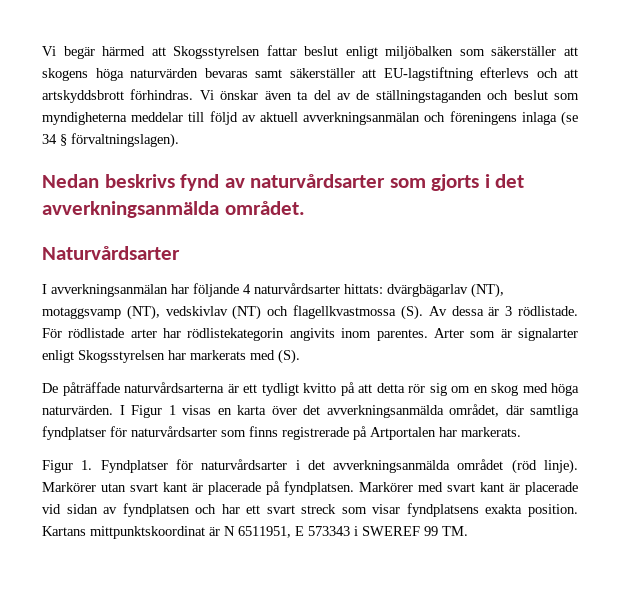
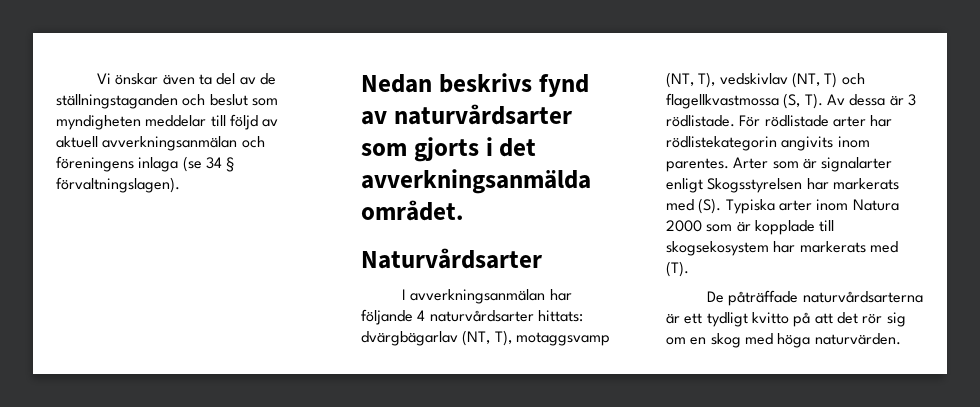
[42,45,578,59] [42,67,578,81] [42,89,214,103] Vi begär härmed att Skogsstyrelsen fattar beslut enligt miljöbalken som säkerställer att skogens höga naturvärden bevaras samt säkerställer att EU-lagstiftning efterlevs och att artskyddsbrott förhindras. Vi -> [96,73,111,84] Vi
[42,112,127,125] myndigheterna -> [56,115,141,130] myndigheten
[471,283,504,298] [42,305,423,320] (NT), motaggsvamp (NT), vedskivlav (NT) och flagellkvastmossa (S). -> [462,330,610,346] [666,72,865,88] [666,93,823,109] (NT, T), motaggsvamp (NT, T), vedskivlav (NT, T) och flagellkvastmossa (S, T).
(300, 356) none -> [725,199,899,214] [666,220,835,235] [666,241,898,256] [666,261,689,277] Typiska arter inom Natura 2000 som är kopplade till skogsekosystem har markerats med (T).
[376,383,405,393] detta -> [836,312,858,324] det
[119,404,579,418] [42,426,521,440] [42,459,578,474] [42,481,578,495] [42,503,578,517] [42,526,468,539] I Figur 1 visas en karta över det avverkningsanmälda området, där samtliga fyndplatser för naturvårdsarter som finns registrerade på Artportalen har markerats. // Figur 1. Fyndplatser för naturvårdsarter i det avverkningsanmälda området (röd linje). Markörer utan svart kant är placerade på fyndplatsen. Markörer med svart kant är placerade vid sidan av fyndplatsen och har ett svart streck som visar fyndplatsens exakta position. Kartans mittpunktskoordinat är N 6511951, E 573343 i SWEREF 99 TM. -> (901, 339) none

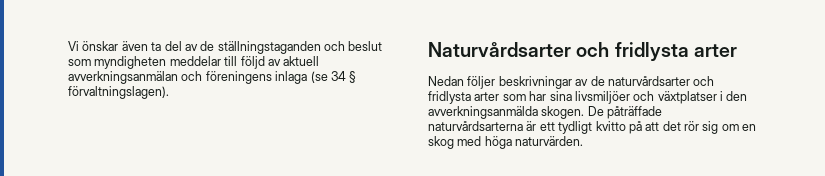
[361,73,589,97] [361,104,572,125] [361,137,537,162] [361,169,591,194] [361,200,464,221] [361,248,542,269] [401,289,572,304] [361,309,583,325] [361,330,610,346] [666,72,865,88] [666,93,916,109] [666,115,893,127] [666,136,870,151] [666,157,893,172] [666,178,899,193] [666,198,899,214] [666,220,835,235] [666,241,898,256] [666,261,689,277] Nedan beskrivs fynd av naturvårdsarter som gjorts i det avverkningsanmälda området. // Naturvårdsarter // I avverkningsanmälan har följande 4 naturvårdsarter hittats: dvärgbägarlav (NT, T), motaggsvamp (NT, T), vedskivlav (NT, T) och flagellkvastmossa (S, T). Av dessa är 3 rödlistade. För rödlistade arter har rödlistekategorin angivits inom parentes. Arter som är signalarter enligt Skogsstyrelsen har markerats med (S). Typiska arter inom Natura 2000 som är kopplade till skogsekosystem har markerats med (T). // -> [428,42,737,61] [428,76,715,89] [428,91,748,104] [428,106,585,119] Naturvårdsarter och fridlysta arter // Nedan följer beskrivningar av de naturvårdsarter och fridlysta arter som har sina livsmiljöer och växtplatser i den avverkningsanmälda skogen.

